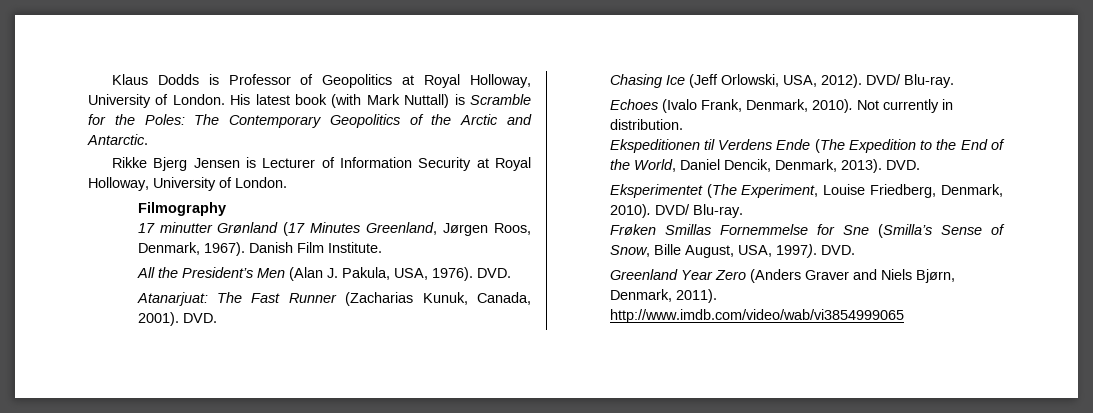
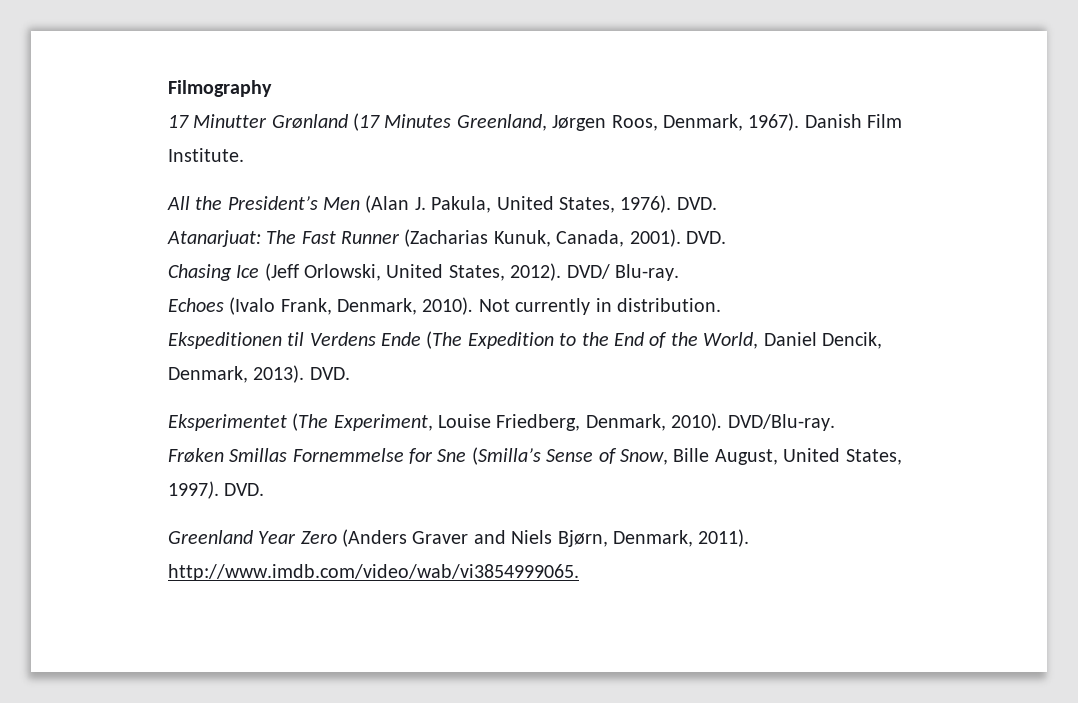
[111,74,531,88] [88,94,531,108] [88,114,532,128] [87,134,148,145] [111,157,531,171] [88,177,287,191] Klaus Dodds is Professor of Geopolitics at Royal Holloway, University of London. His latest book (with Mark Nuttall) is Scramble for the Poles: The Contemporary Geopolitics of the Arctic and Antarctic. // Rikke Bjerg Jensen is Lecturer of Information Security at Royal Holloway, University of London. // -> (167, 88) none
[159,222,213,233] minutter -> [193,114,268,128] Minutter
[393,268,428,280] USA, -> [496,196,616,213] United States,
[782,75,817,87] USA, -> [386,264,505,281] United States,
[654,204,743,218] DVD/ Blu-ray. -> [727,414,835,431] DVD/Blu-ray.
[737,245,772,257] USA, -> [783,448,902,465] United States,
[609,309,904,323] http://www.imdb.com/video/wab/vi3854999065 -> [167,564,579,581] http://www.imdb.com/video/wab/vi3854999065.

